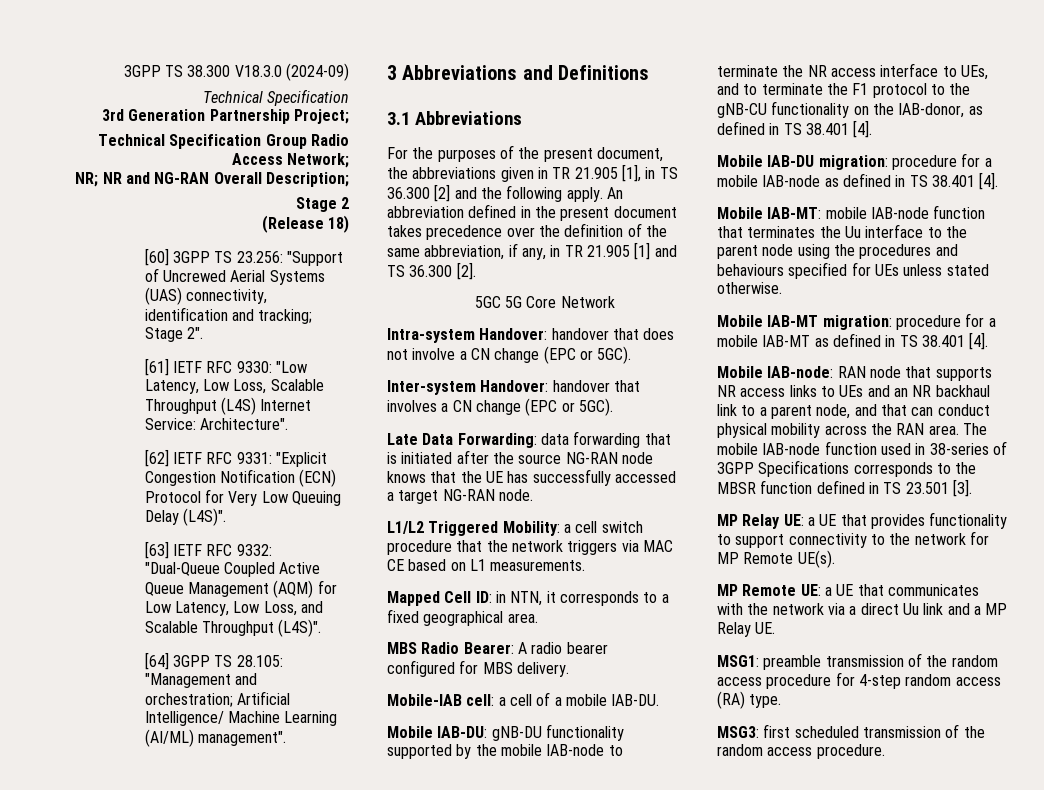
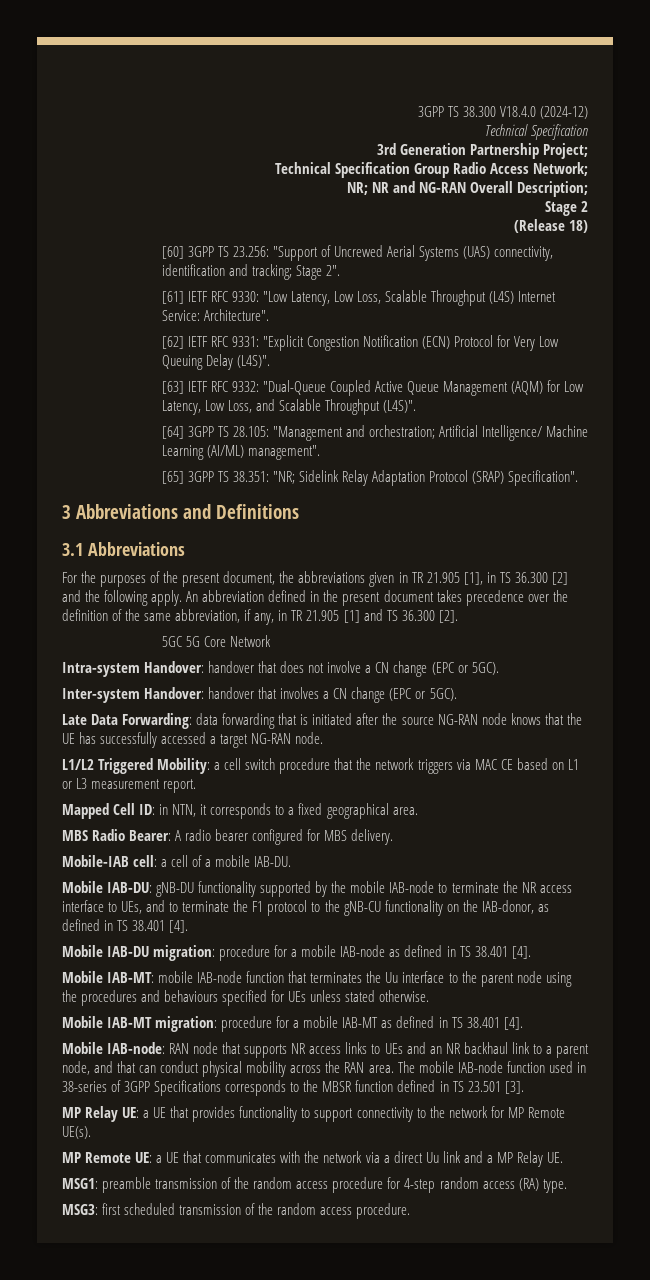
[234,63,349,81] V18.3.0 (2024-09) -> [499,106,588,119] V18.4.0 (2024-12)
(286, 738) none -> [161,470,579,486] // [65] 3GPP TS 38.351: "NR; Sidelink Relay Adaptation Protocol (SRAP) Specification".
[490,560,586,571] measurements. -> [62,778,197,793] or L3 measurement report.

